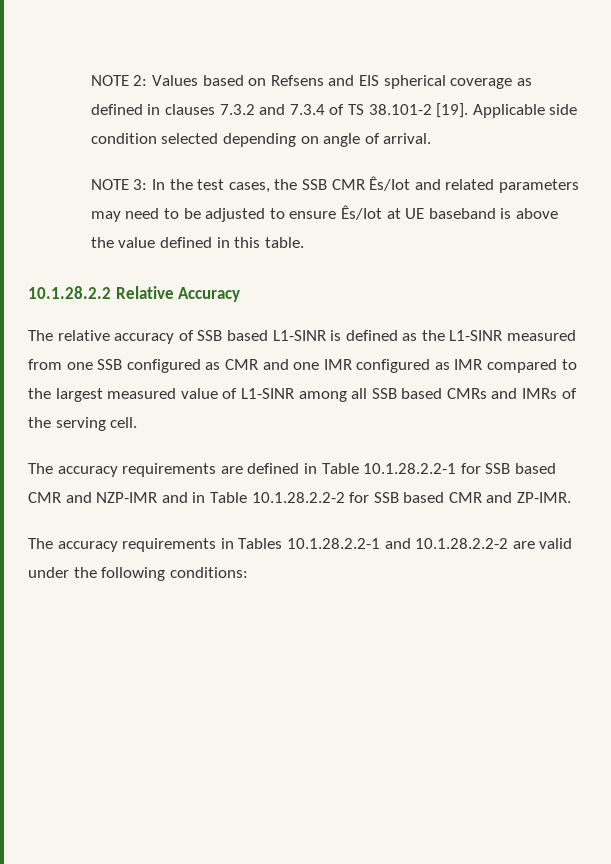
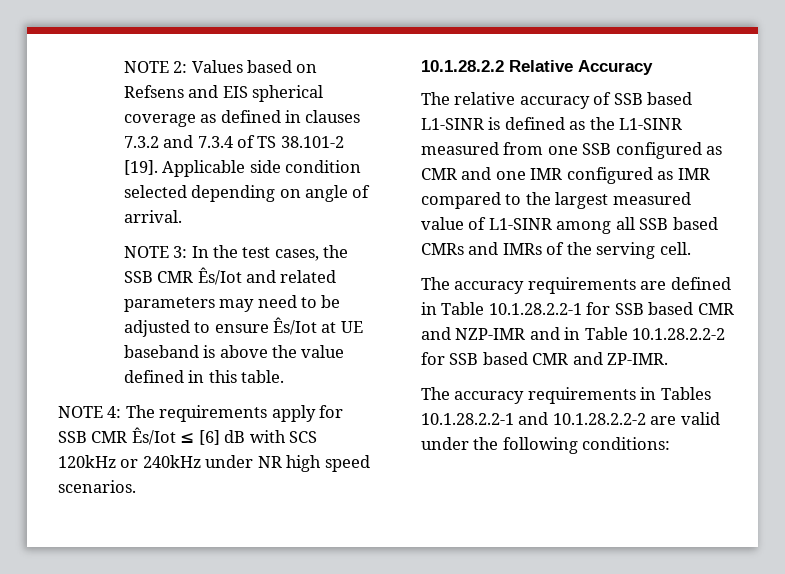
(304, 242) none -> [58,405,344,422] [58,427,318,445] [58,455,370,472] [58,480,136,493] // NOTE 4: The requirements apply for SSB CMR Ês/Iot ≤ [6] dB with SCS 120kHz or 240kHz under NR high speed scenarios.

